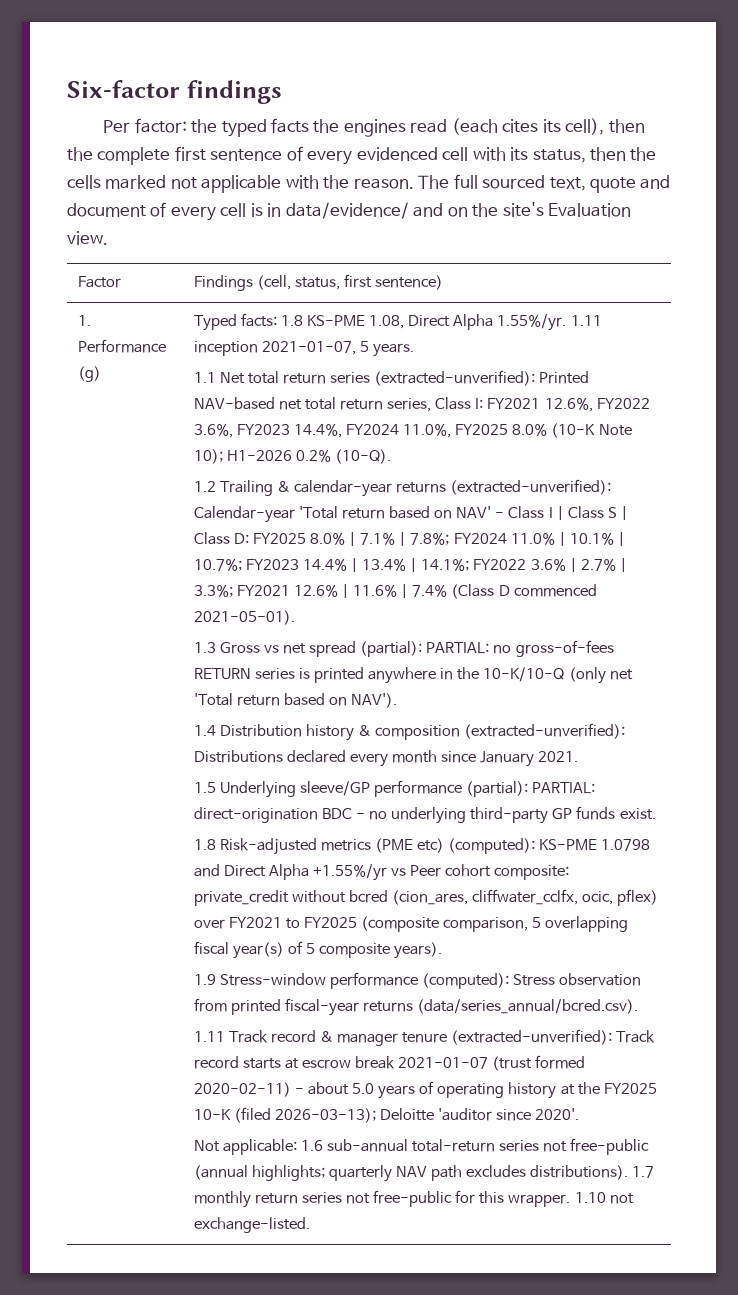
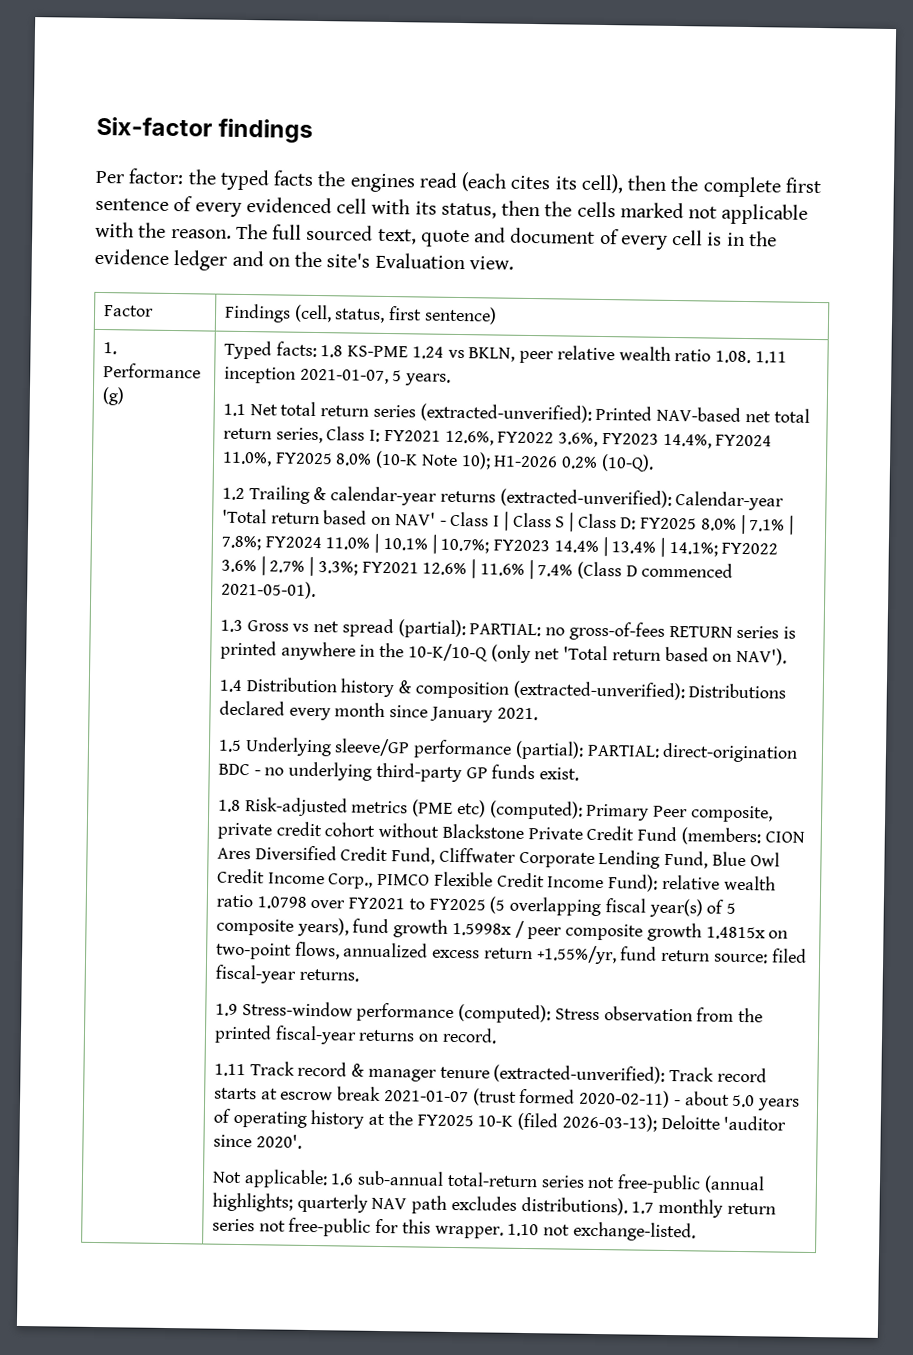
[285,202,409,219] data/evidence/ -> [748,231,777,247] [94,248,228,271] the evidence ledger
[369,314,567,331] 1.08, Direct Alpha 1.55%/yr. -> [411,345,751,364] 1.24 vs BKLN, peer relative wealth ratio 1.08.
[539,839,651,851] [194,864,570,881] [194,889,659,906] KS-PME 1.0798 and Direct Alpha +1.55%/yr vs Peer cohort composite: private_credit without bcred (cion_ares, cliffwater_cclfx, ocic, pflex) -> [586,803,773,823] [216,821,805,846] [216,845,780,869] [216,868,776,892] [215,894,307,909] Primary Peer composite, private credit cohort without Blackstone Private Credit Fund (members: CION Ares Diversified Credit Fund, Cliffwater Corporate Lending Fund, Blue Owl Credit Income Corp., PIMCO Flexible Credit Income Fund): relative wealth ratio 1.0798
[361,916,542,932] (composite comparison, 5 -> [489,896,506,914] (5
[394,942,443,959] years). -> [296,917,789,942] [215,941,807,965] [214,964,359,984] years), fund growth 1.5998x / peer composite growth 1.4815x on two-point flows, annualized excess return +1.55%/yr, fund return source: filed fiscal-year returns.
(228, 1005) none -> [738,1007,764,1023] the
[417,999,639,1014] (data/series_annual/bcred.csv). -> [418,1027,497,1044] on record.

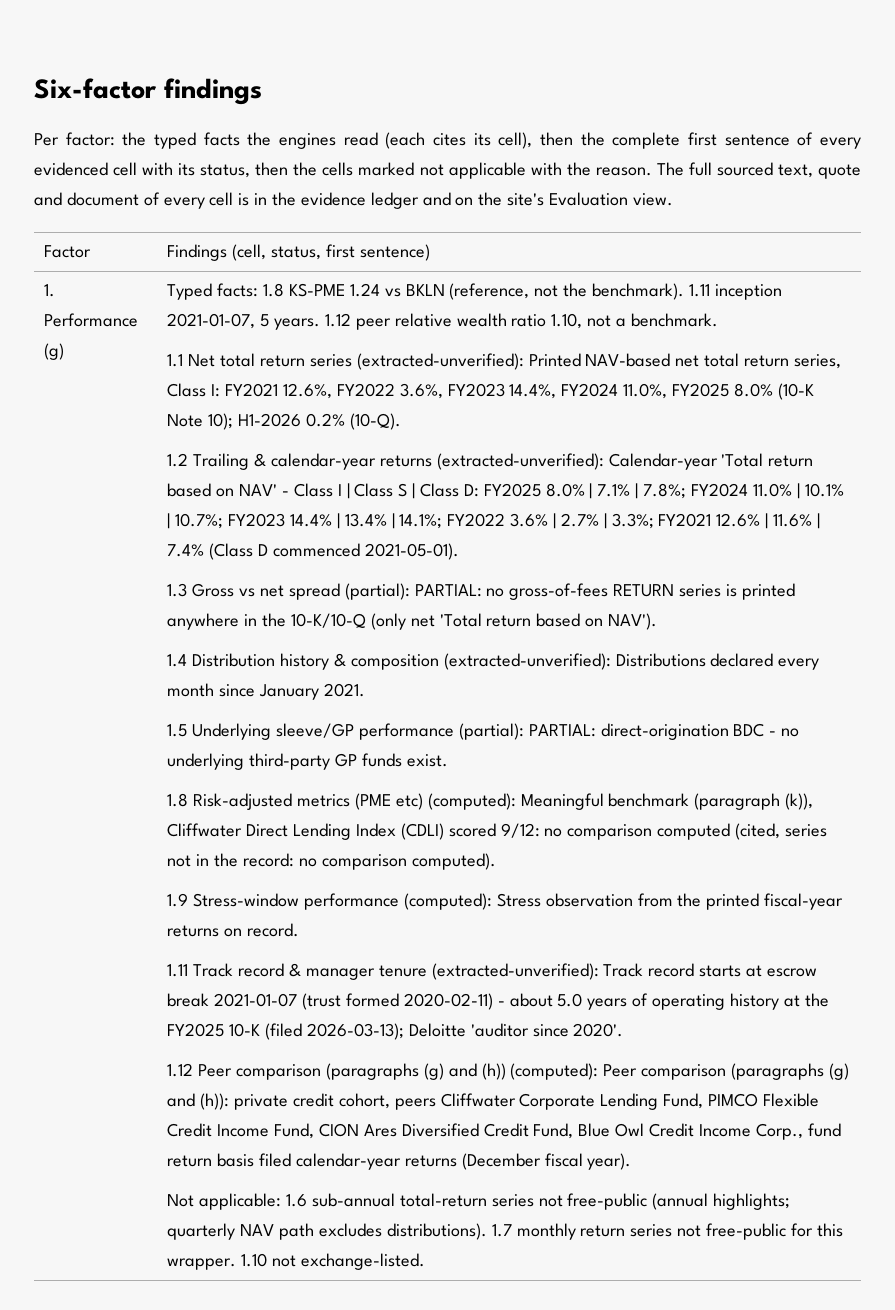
[468,345,751,364] BKLN, peer relative wealth ratio 1.08. -> [405,283,685,300] BKLN (reference, not the benchmark).
(452, 379) none -> [325,313,718,330] 1.12 peer relative wealth ratio 1.10, not a benchmark.
[586,803,773,823] [216,821,805,846] [216,845,780,869] [216,868,776,892] [215,894,736,918] [215,917,789,942] [215,941,807,965] [214,964,359,984] Primary Peer composite, private credit cohort without Blackstone Private Credit Fund (members: CION Ares Diversified Credit Fund, Cliffwater Corporate Lending Fund, Blue Owl Credit Income Corp., PIMCO Flexible Credit Income Fund): relative wealth ratio 1.0798 over FY2021 to FY2025 (5 overlapping fiscal year(s) of 5 composite years), fund growth 1.5998x / peer composite growth 1.4815x on two-point flows, annualized excess return +1.55%/yr, fund return source: filed fiscal-year returns. -> [520,793,814,810] [167,823,827,840] [167,853,496,870] Meaningful benchmark (paragraph (k)), Cliffwater Direct Lending Index (CDLI) scored 9/12: no comparison computed (cited, series not in the record: no comparison computed).
(302, 1141) none -> [167,1063,849,1080] [167,1093,819,1110] [167,1123,841,1140] [167,1153,632,1170] // 1.12 Peer comparison (paragraphs (g) and (h)) (computed): Peer comparison (paragraphs (g) and (h)): private credit cohort, peers Cliffwater Corporate Lending Fund, PIMCO Flexible Credit Income Fund, CION Ares Diversified Credit Fund, Blue Owl Credit Income Corp., fund return basis filed calendar-year returns (December fiscal year).

